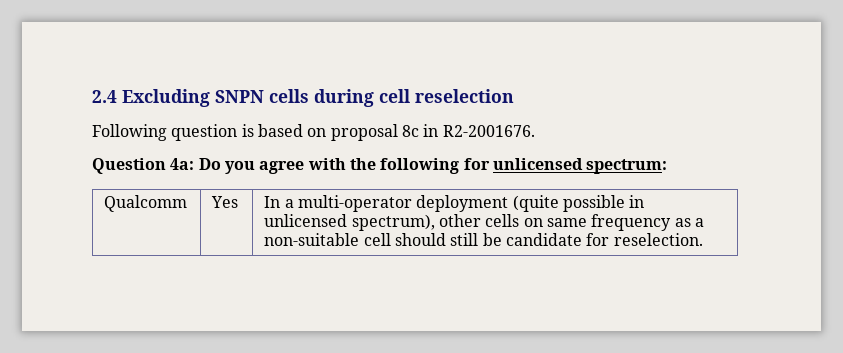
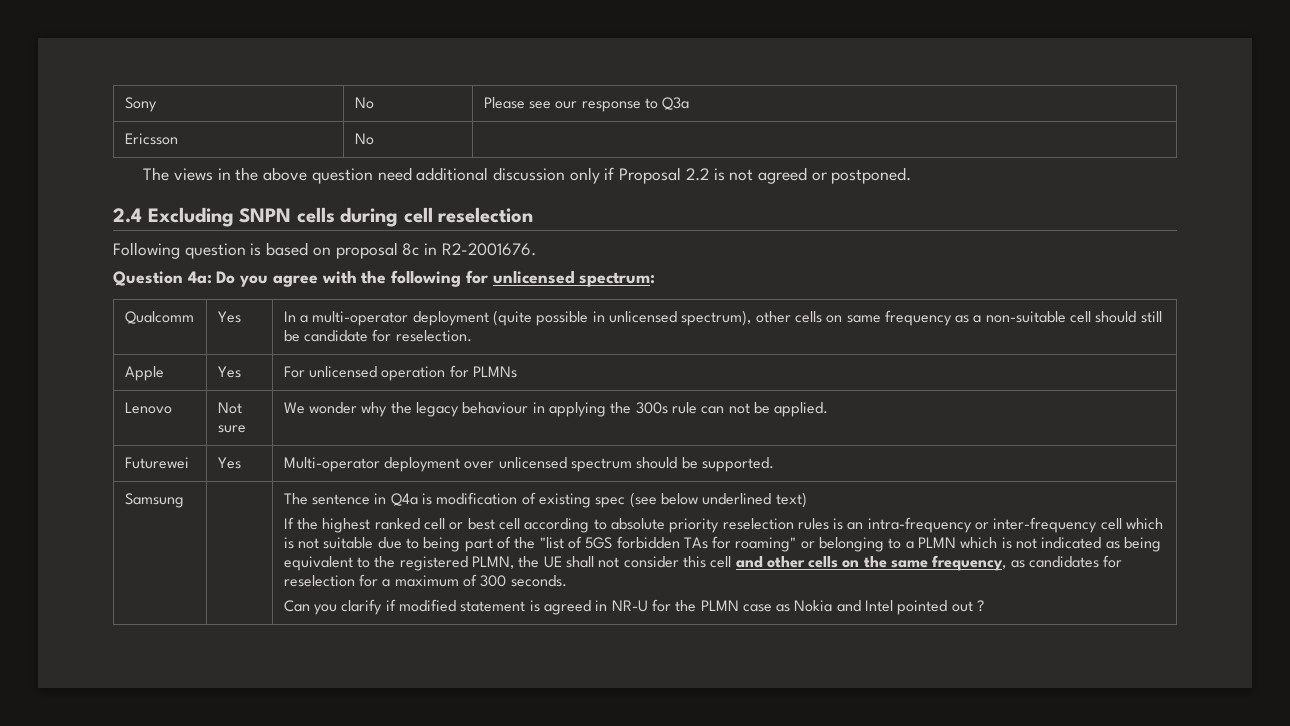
(92, 96) none -> [124,97,157,112] [354,97,374,109] [483,97,690,112] [124,133,178,145] [354,133,374,145] [143,167,912,184] Sony | No | Please see our response to Q3a // Ericsson | No | // The views in the above question need additional discussion only if Proposal 2.2 is not agreed or postponed. //
(703, 239) none -> [124,366,164,381] [217,366,241,378] [283,365,517,381] [124,402,172,414] [217,402,242,414] [217,425,246,433] [283,402,829,417] [124,457,189,469] [217,457,241,469] [283,457,774,472] [124,493,184,508] [283,492,807,508] [283,517,1164,533] [283,536,1161,552] [283,555,1123,571] [283,574,567,587] [283,599,985,615] // Apple | Yes | For unlicensed operation for PLMNs // Lenovo | Not sure | We wonder why the legacy behaviour in applying the 300s rule can not be applied. // Futurewei | Yes | Multi-operator deployment over unlicensed spectrum should be supported. // Samsung | | The sentence in Q4a is modification of existing spec (see below underlined text) // If the highest ranked cell or best cell according to absolute priority reselection rules is an intra-frequency or inter-frequency cell which is not suitable due to being part of the "list of 5GS forbidden TAs for roaming" or belonging to a PLMN which is not indicated as being equivalent to the registered PLMN, the UE shall not consider this cell and other cells on the same frequency, as candidates for reselection for a maximum of 300 seconds. // Can you clarify if modified statement is agreed in NR-U for the PLMN case as Nokia and Intel pointed out ?

